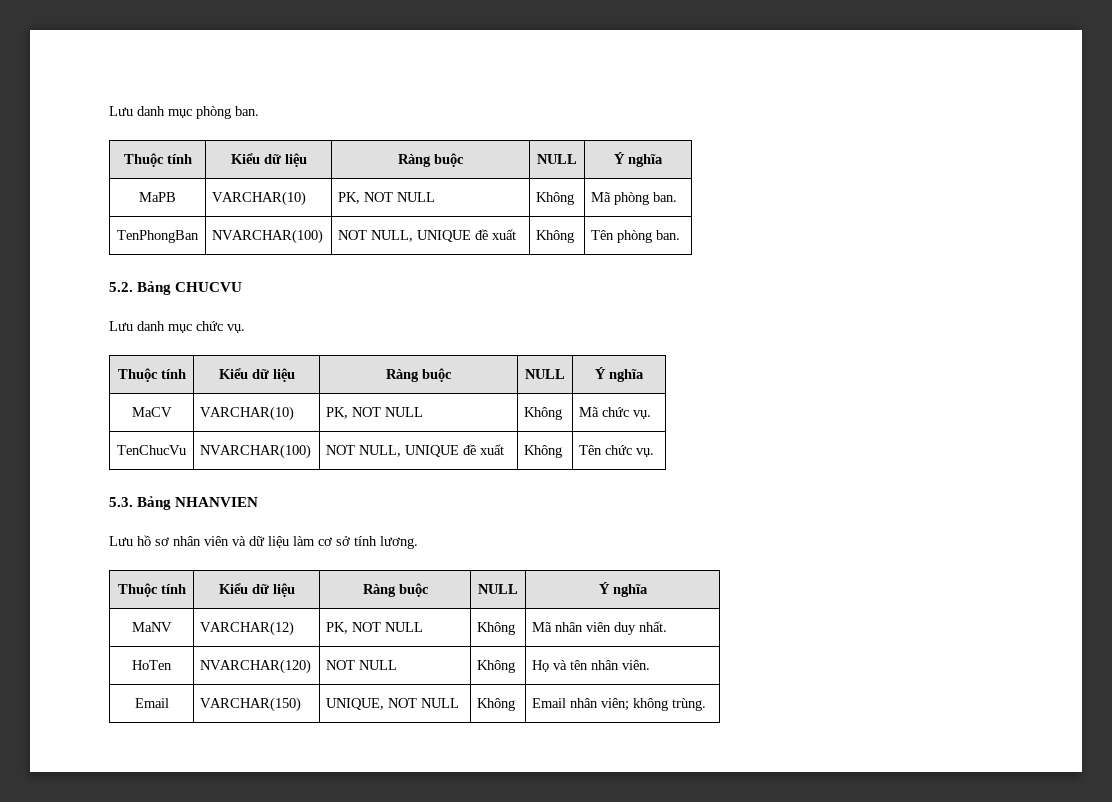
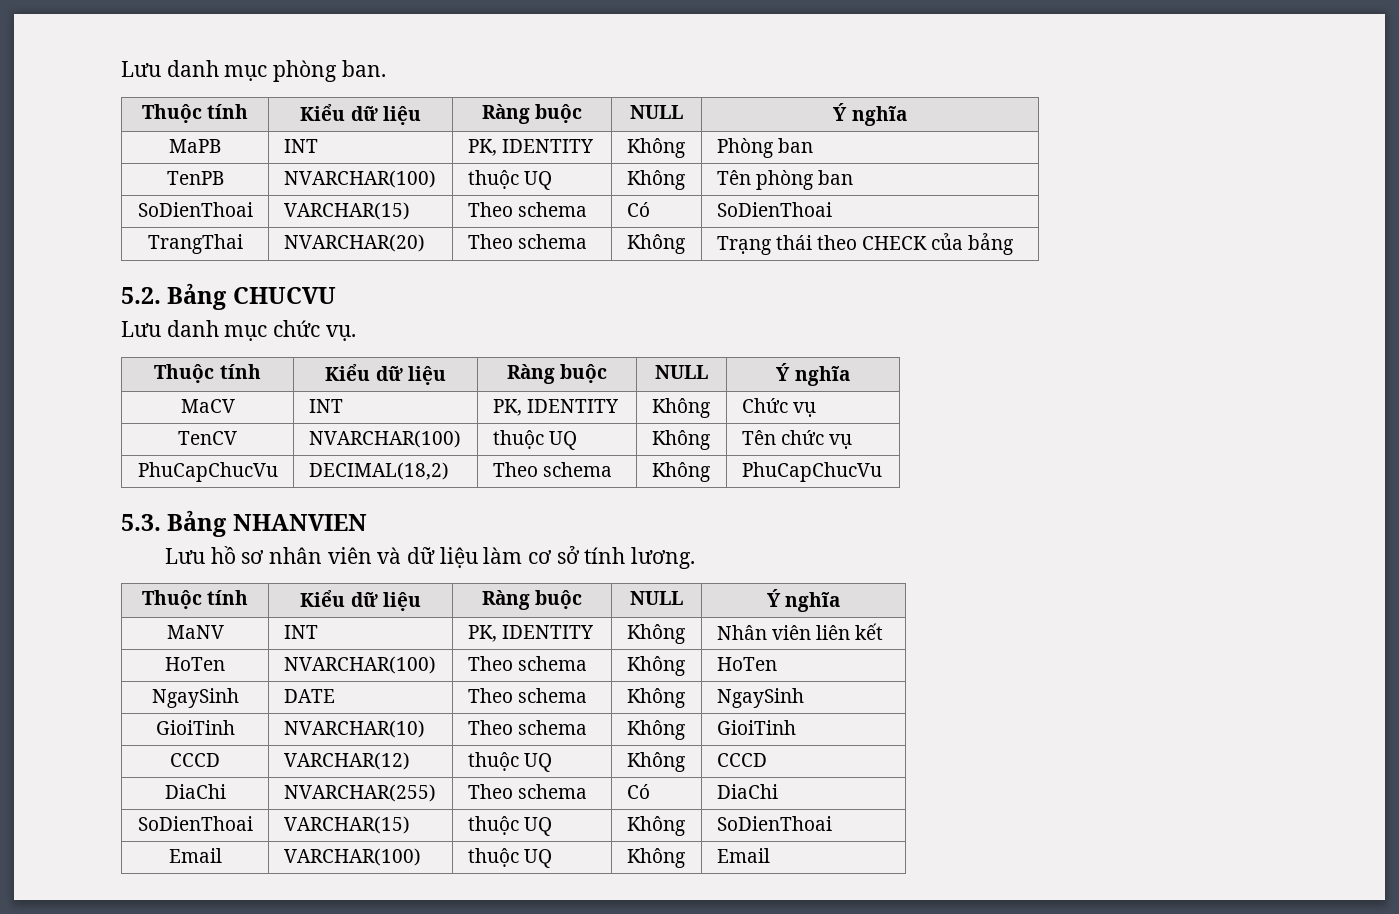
[212,191,307,206] [338,192,436,204] [536,192,575,205] [591,192,678,205] [117,230,199,243] [212,229,324,244] [338,229,517,242] [536,230,575,243] [591,230,681,243] VARCHAR(10) | PK, NOT NULL | Không | Mã phòng ban. // TenPhongBan | NVARCHAR(100) | NOT NULL, UNIQUE đề xuất | Không | Tên phòng ban. -> [283,139,318,153] [467,139,593,156] [626,138,685,158] [716,138,813,158] [166,171,224,185] [283,170,436,188] [467,170,552,190] [626,170,685,190] [716,170,853,190] [137,202,253,217] [283,202,410,220] [467,202,587,217] [626,202,650,217] [716,202,832,217] [147,234,243,254] [283,234,425,252] [467,234,587,249] [626,234,685,254] [716,233,1014,255] INT | PK, IDENTITY | Không | Phòng ban // TenPB | NVARCHAR(100) | thuộc UQ | Không | Tên phòng ban // SoDienThoai | VARCHAR(15) | Theo schema | Có | SoDienThoai // TrangThai | NVARCHAR(20) | Theo schema | Không | Trạng thái theo CHECK của bảng
[200,406,295,421] [326,407,424,419] [524,407,563,420] [579,407,652,419] [117,445,186,455] [200,444,312,459] [326,444,505,457] [524,445,563,458] [579,445,655,457] VARCHAR(10) | PK, NOT NULL | Không | Mã chức vụ. // TenChucVu | NVARCHAR(100) | NOT NULL, UNIQUE đề xuất | Không | Tên chức vụ. -> [308,399,343,413] [492,399,618,416] [651,398,710,418] [741,398,816,417] [178,431,237,445] [308,430,461,448] [492,430,577,450] [651,430,710,450] [741,430,852,449] [137,462,278,482] [308,462,449,480] [492,462,612,477] [651,462,710,482] [741,462,882,482] INT | PK, IDENTITY | Không | Chức vụ // TenCV | NVARCHAR(100) | thuộc UQ | Không | Tên chức vụ // PhuCapChucVu | DECIMAL(18,2) | Theo schema | Không | PhuCapChucVu
[200,621,295,636] [326,622,424,634] [477,622,516,635] [532,621,668,635] [132,660,172,670] [200,659,312,674] [326,660,398,670] [477,660,516,673] [532,660,651,672] [134,698,169,708] [200,697,302,712] [326,698,460,710] [477,698,516,711] [532,698,707,711] VARCHAR(12) | PK, NOT NULL | Không | Mã nhân viên duy nhất. // HoTen | NVARCHAR(120) | NOT NULL | Không | Họ và tên nhân viên. // Email | VARCHAR(150) | UNIQUE, NOT NULL | Không | Email nhân viên; không trùng. -> [283,625,318,639] [467,625,593,642] [626,624,685,644] [716,623,884,640] [165,657,225,671] [283,656,436,674] [467,656,587,671] [626,656,685,676] [716,657,777,671] [151,688,239,708] [283,689,335,703] [467,688,587,703] [626,688,685,708] [716,688,804,708] [155,720,235,735] [283,720,425,738] [467,720,587,735] [626,720,685,740] [716,720,796,735] [170,753,220,767] [283,752,410,770] [467,752,552,772] [626,752,685,772] [716,753,767,767] [164,784,226,799] [283,784,436,802] [467,784,587,799] [626,784,650,799] [716,784,778,799] [137,816,253,831] [283,816,410,834] [467,816,552,836] [626,816,685,836] [716,816,832,831] [168,848,222,863] [283,848,421,866] [467,848,552,868] [626,848,685,868] [716,848,770,863] INT | PK, IDENTITY | Không | Nhân viên liên kết // HoTen | NVARCHAR(100) | Theo schema | Không | HoTen // NgaySinh | DATE | Theo schema | Không | NgaySinh // GioiTinh | NVARCHAR(10) | Theo schema | Không | GioiTinh // CCCD | VARCHAR(12) | thuộc UQ | Không | CCCD // DiaChi | NVARCHAR(255) | Theo schema | Có | DiaChi // SoDienThoai | VARCHAR(15) | thuộc UQ | Không | SoDienThoai // Email | VARCHAR(100) | thuộc UQ | Không | Email

